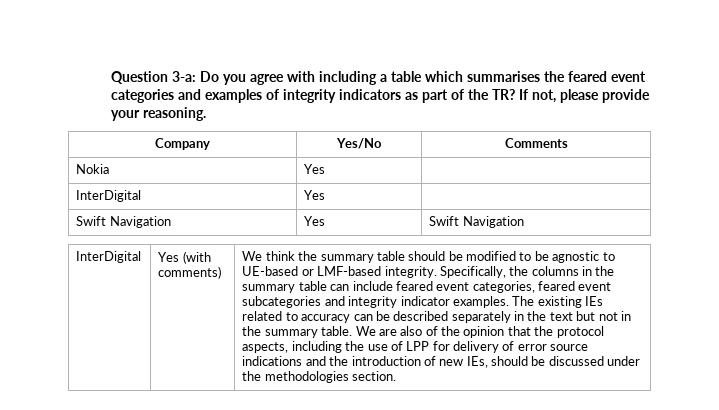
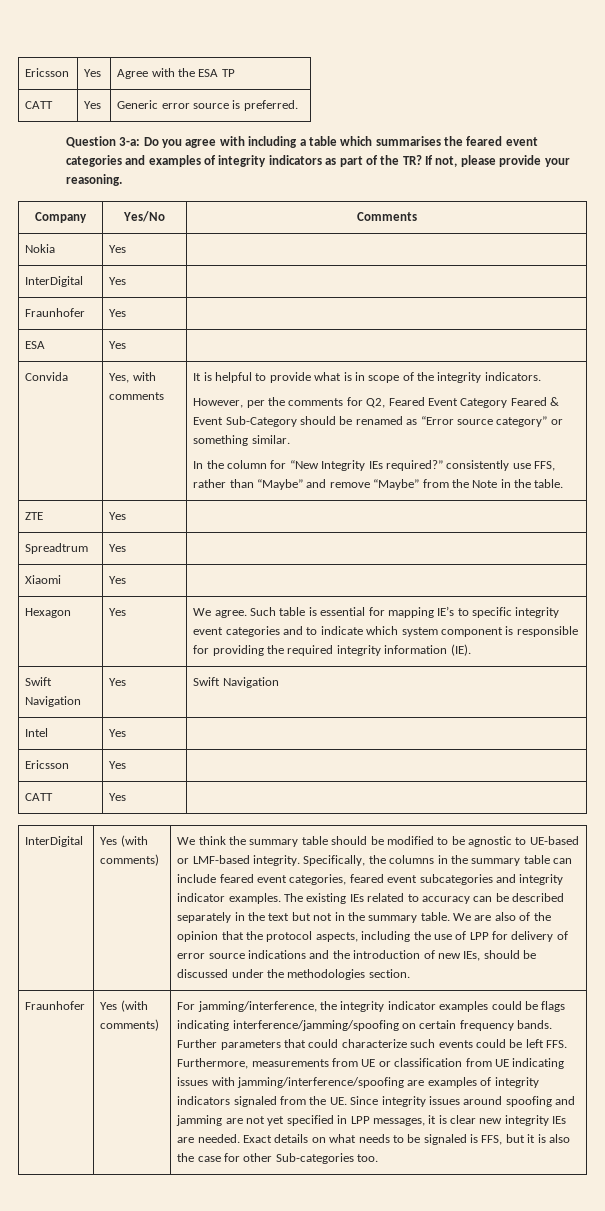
(111, 77) none -> [25,68,70,77] [84,69,102,77] [117,68,235,79] [25,101,54,109] [84,101,102,109] [117,100,298,111] Ericsson | Yes | Agree with the ESA TP // CATT | Yes | Generic error source is preferred. //
(326, 195) none -> [25,308,86,317] [109,309,127,317] [25,341,46,349] [109,341,127,349] [25,372,69,381] [109,372,156,383] [109,392,165,400] [193,372,541,383] [193,397,560,408] [193,416,563,427] [193,435,290,446] [193,460,556,471] [193,479,564,490] [25,512,44,520] [109,512,127,520] [25,543,89,554] [109,544,127,552] [25,575,62,584] [109,576,127,584] [25,608,72,618] [109,608,127,616] [193,606,560,618] [193,626,578,637] [193,644,471,656] // Fraunhofer | Yes | // ESA | Yes | // Convida | Yes, with comments | It is helpful to provide what is in scope of the integrity indicators. // However, per the comments for Q2, Feared Event Category Feared & Event Sub-Category should be renamed as “Error source category” or something similar. // In the column for “New Integrity IEs required?” consistently use FFS, rather than “Maybe” and remove “Maybe” from the Note in the table. // ZTE | Yes | // Spreadtrum | Yes | // Xiaomi | Yes | // Hexagon | Yes | We agree. Such table is essential for mapping IE’s to specific integrity event categories and to indicate which system component is responsible for providing the required integrity information (IE).
(524, 222) none -> [25,728,49,737] [109,729,127,737] [25,760,70,769] [109,761,127,769] [25,793,54,801] [109,793,127,801] // Intel | Yes | // Ericsson | Yes | // CATT | Yes |
(397, 376) none -> [25,1001,86,1010] [100,1000,148,1012] [100,1019,160,1031] [177,1001,566,1012] [177,1020,553,1031] [177,1039,568,1050] [177,1058,565,1069] [177,1077,539,1088] [177,1096,576,1107] [176,1115,567,1126] [177,1134,570,1145] [177,1153,379,1164] // Fraunhofer | Yes (with comments) | For jamming/interference, the integrity indicator examples could be flags indicating interference/jamming/spoofing on certain frequency bands. Further parameters that could characterize such events could be left FFS. Furthermore, measurements from UE or classification from UE indicating issues with jamming/interference/spoofing are examples of integrity indicators signaled from the UE. Since integrity issues around spoofing and jamming are not yet specified in LPP messages, it is clear new integrity IEs are needed. Exact details on what needs to be signaled is FFS, but it is also the case for other Sub-categories too.

